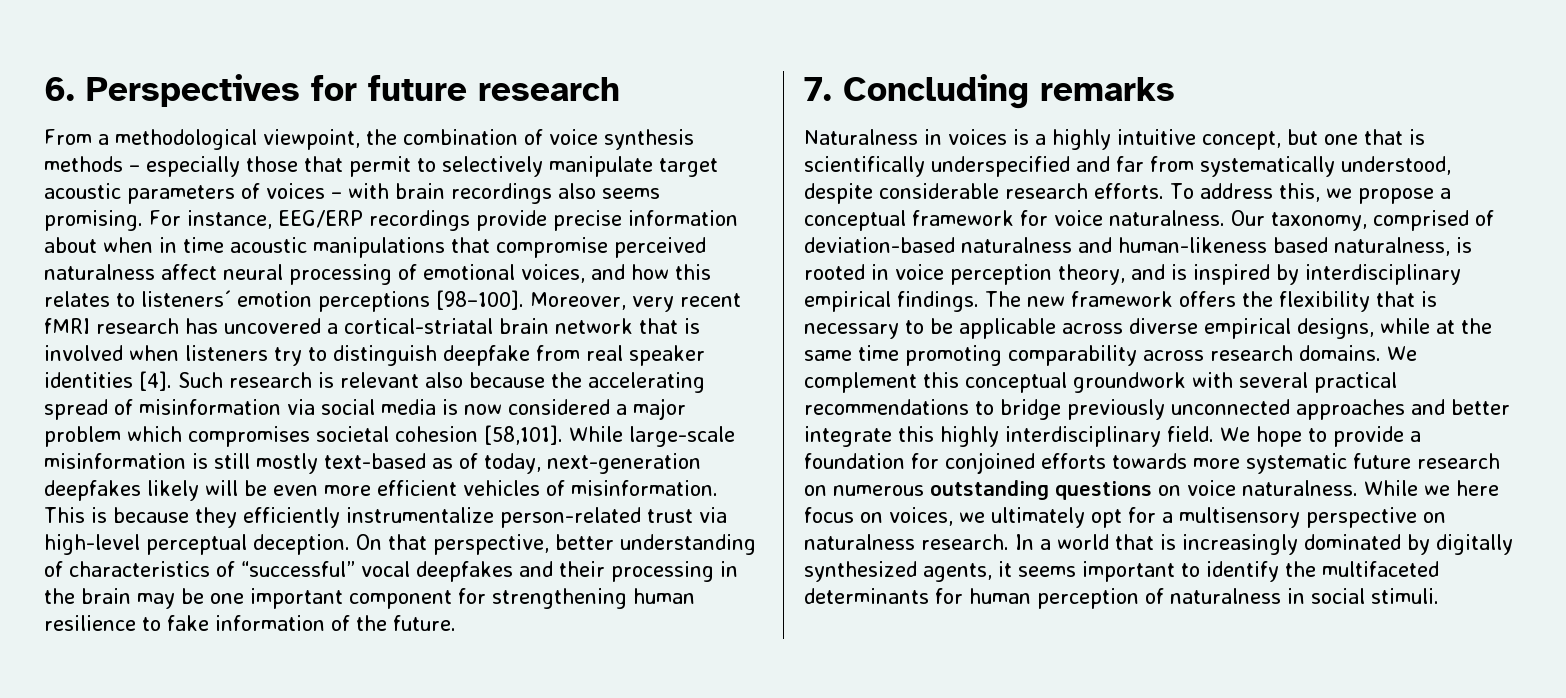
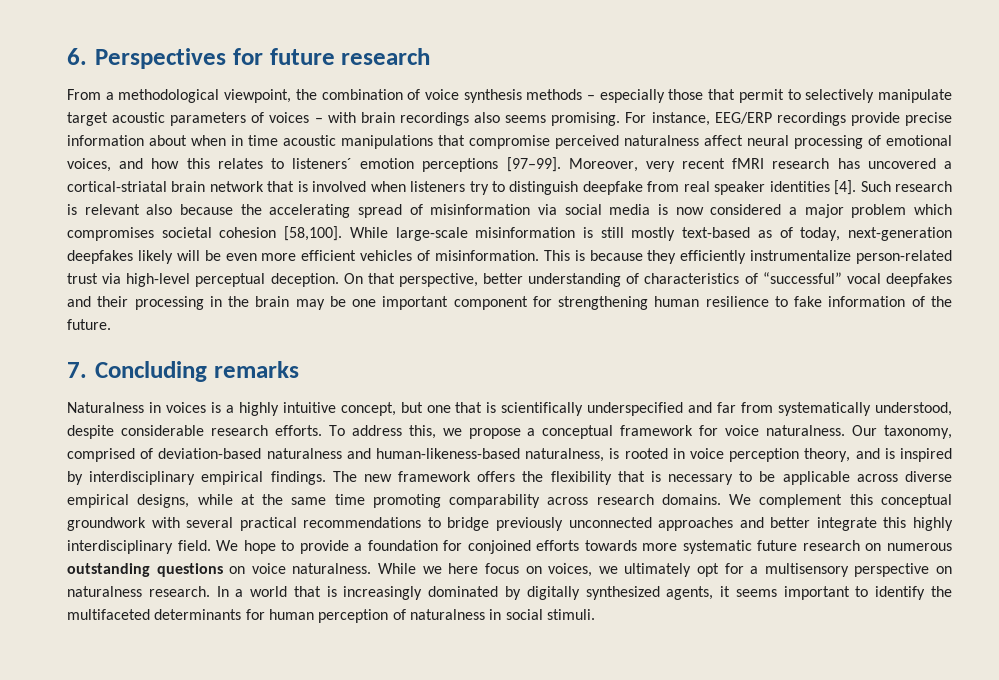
[436,290,524,310] [98–100]. -> [506,157,561,172] [97–99].
[484,425,563,445] [58,101]. -> [284,226,343,241] [58,100].
[1118,237,1328,253] human-likeness based -> [376,448,520,459] human-likeness-based

